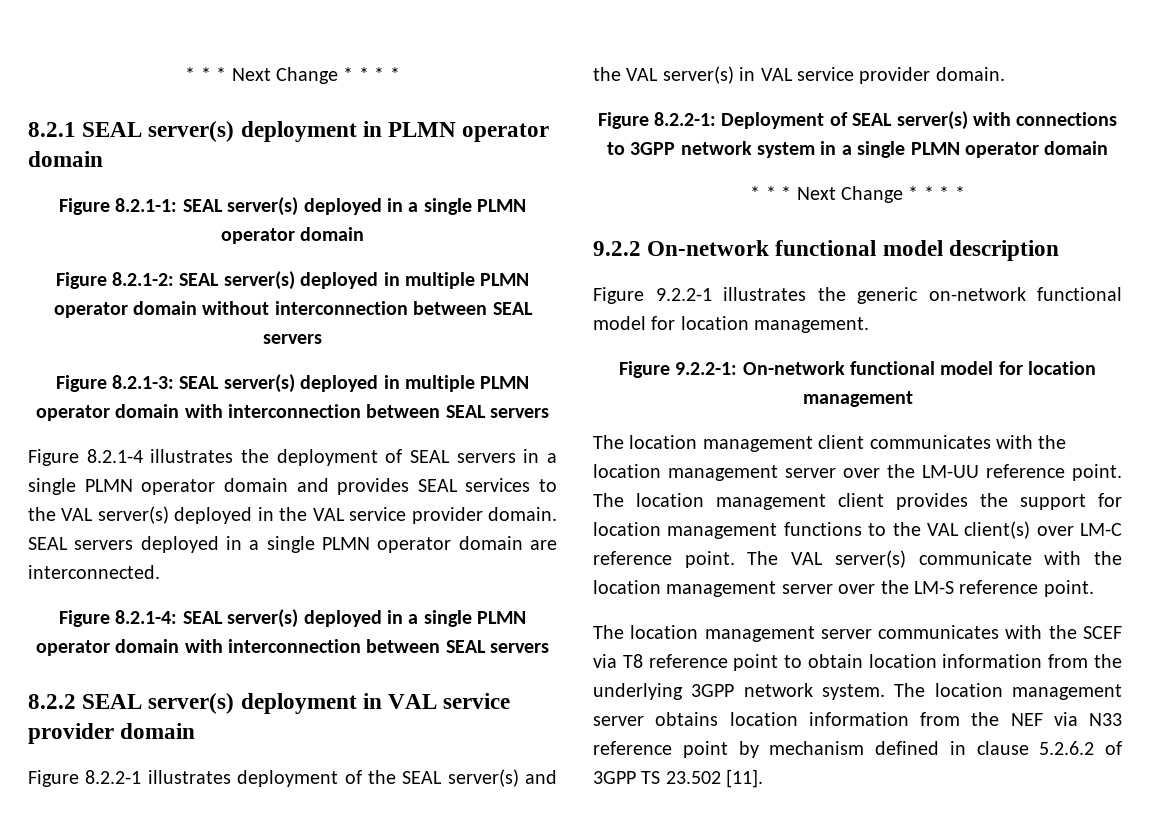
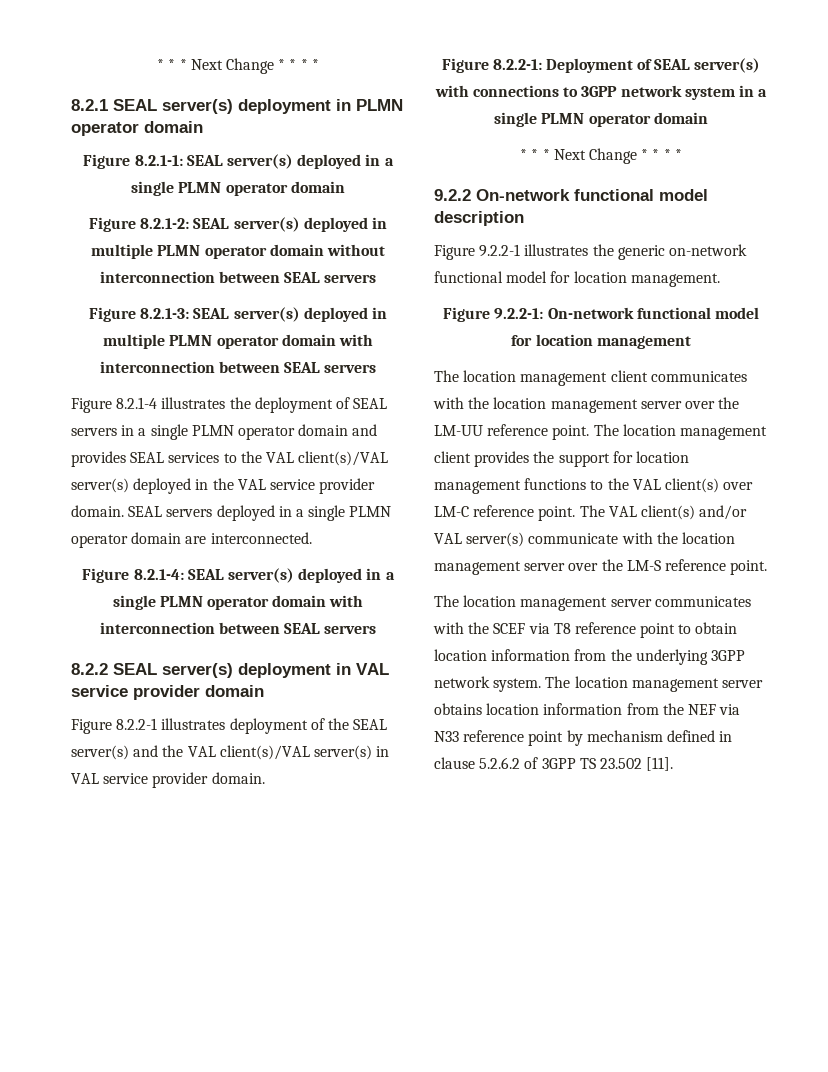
(94, 514) none -> [298,451,389,466] client(s)/VAL
(659, 74) none -> [219,745,310,760] client(s)/VAL
(824, 558) none -> [640,505,748,520] [434,533,462,544] client(s) and/or VAL

